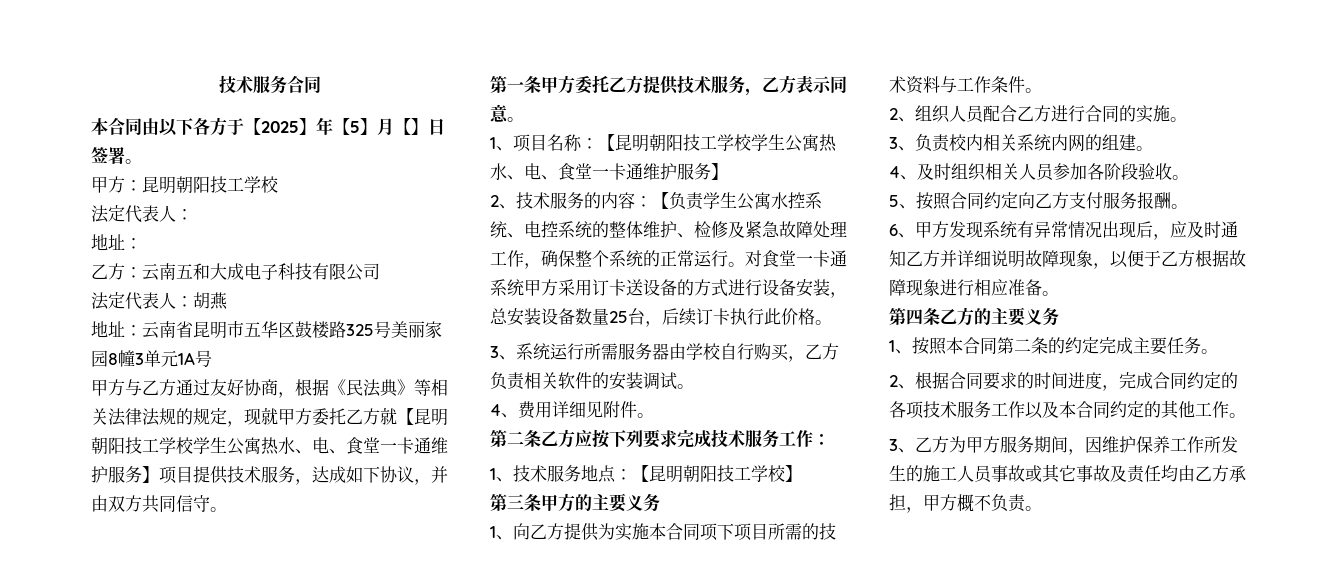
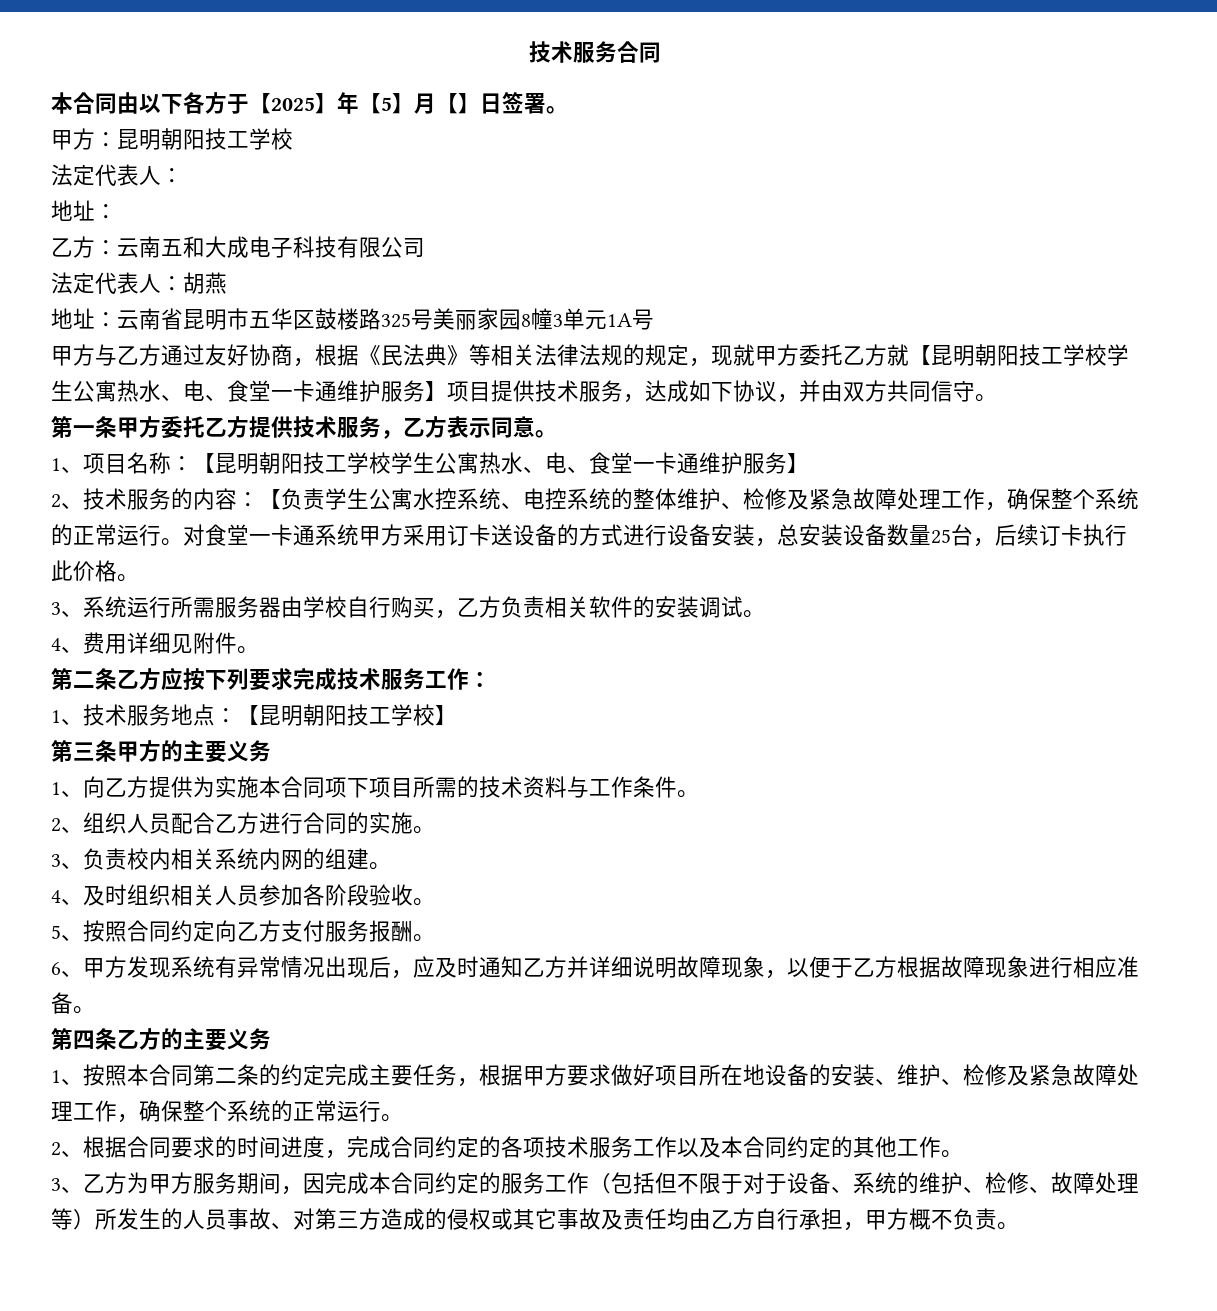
(1201, 345) none -> [457,1064,1139,1087] [51,1100,381,1123] ，根据甲方要求做好项目所在地设备的安装、维护、检修及紧急故障处理工作，确保整个系统的正常运行
[1102,436,1204,453] 维护保养工作 -> [325,1172,1139,1194] [51,1208,95,1230] 完成本合同约定的服务工作（包括但不限于对于设备、系统的维护、检修、故障处理等）
[923,465,957,482] 施工 -> (183, 1219) none
(1025, 473) none -> [271,1208,491,1230] 、对第三方造成的侵权
(1229, 473) none -> [755,1208,799,1230] 自行

